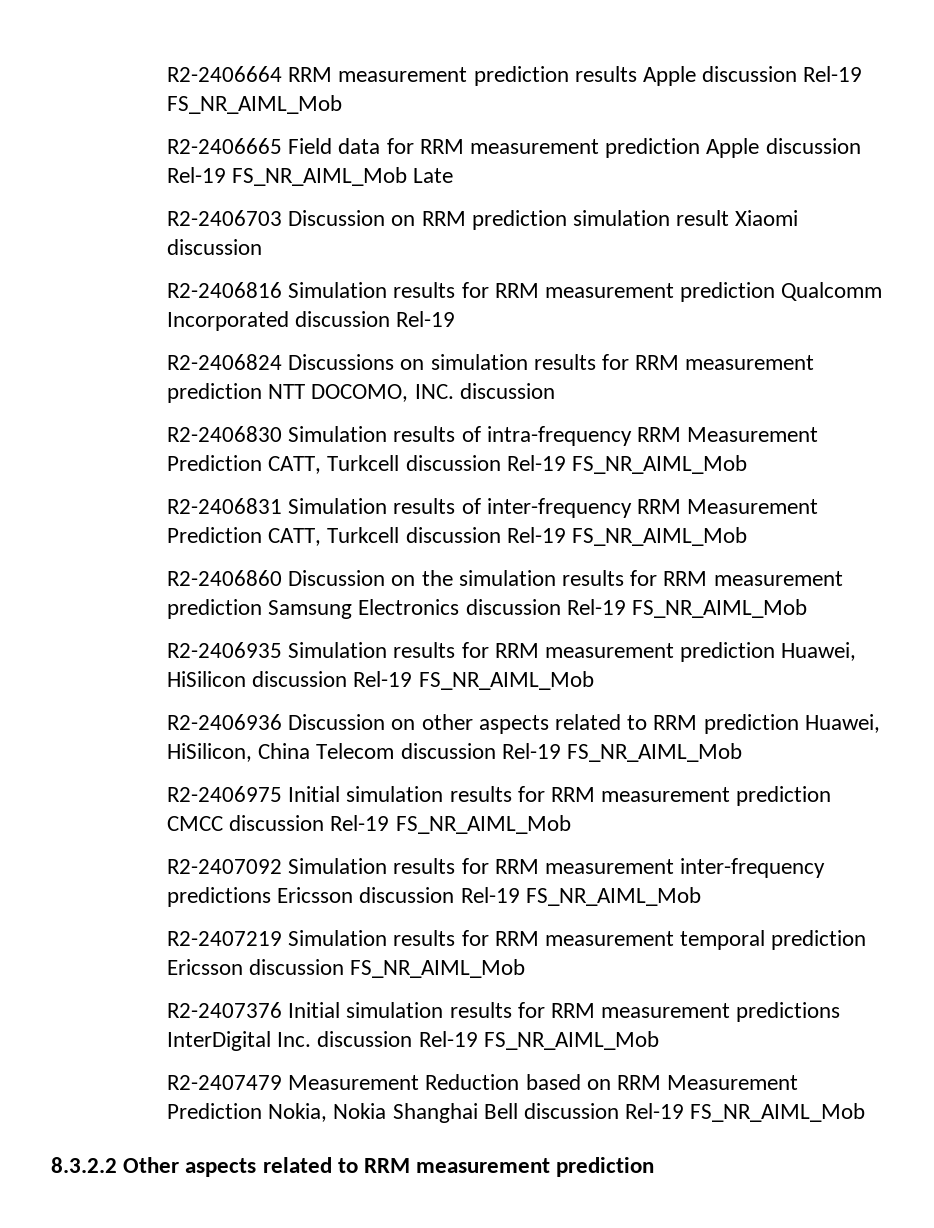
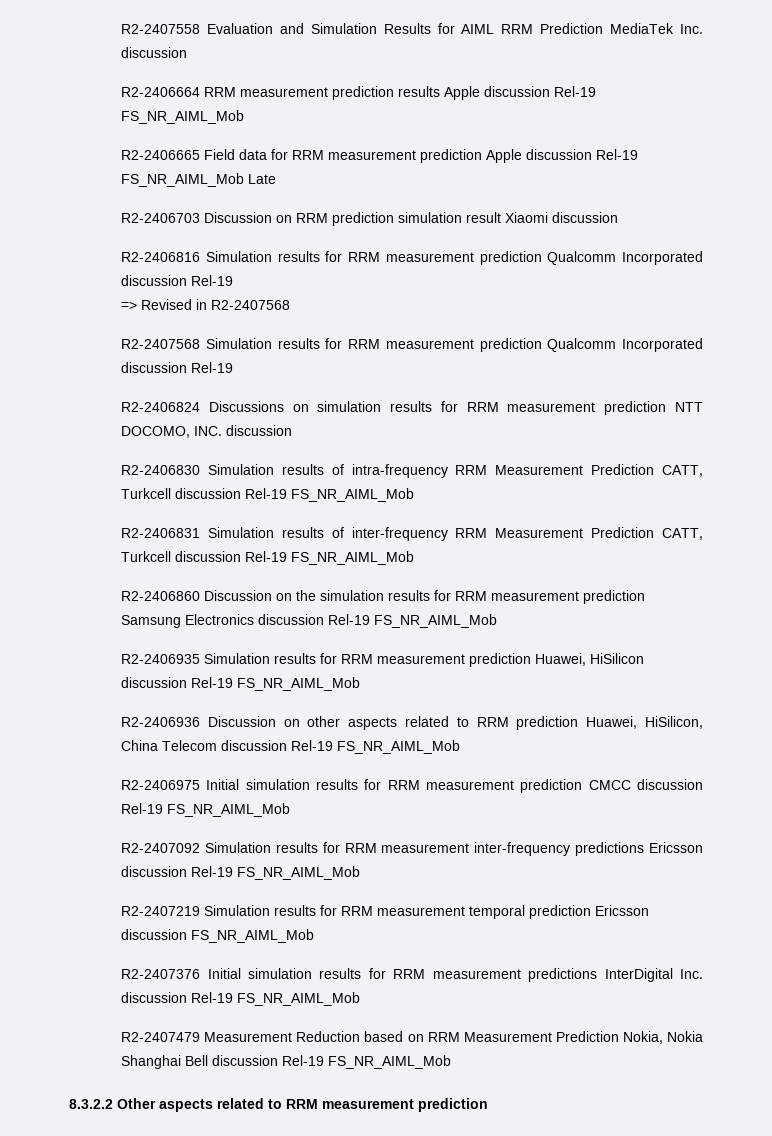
(166, 74) none -> [121,23,703,34] [121,47,188,58] R2-2407558 Evaluation and Simulation Results for AIML RRM Prediction MediaTek Inc. discussion //
(456, 319) none -> [121,299,291,310] [121,338,703,352] [121,362,234,373] // => Revised in R2-2407568 // R2-2407568 Simulation results for RRM measurement prediction Qualcomm Incorporated discussion Rel-19

